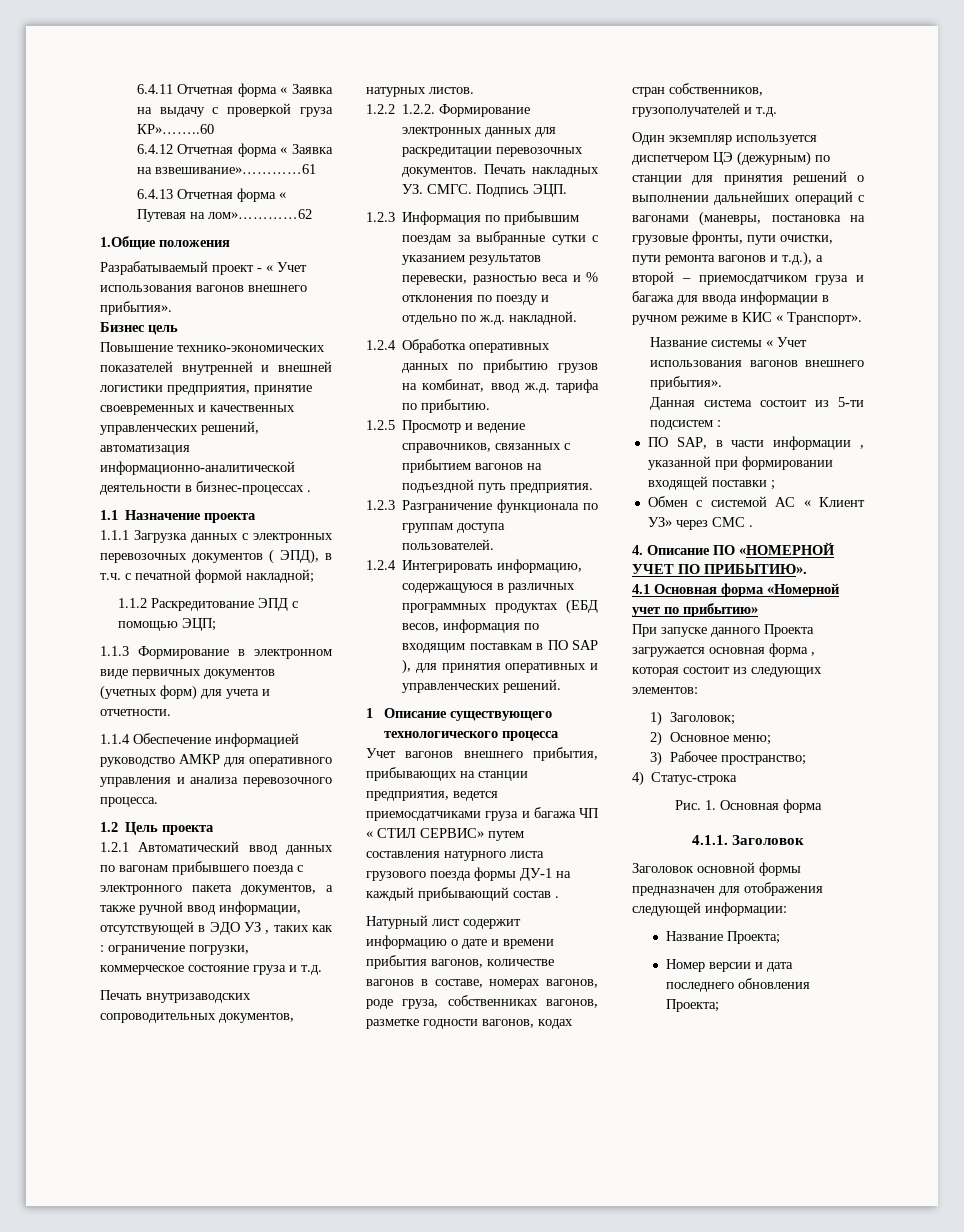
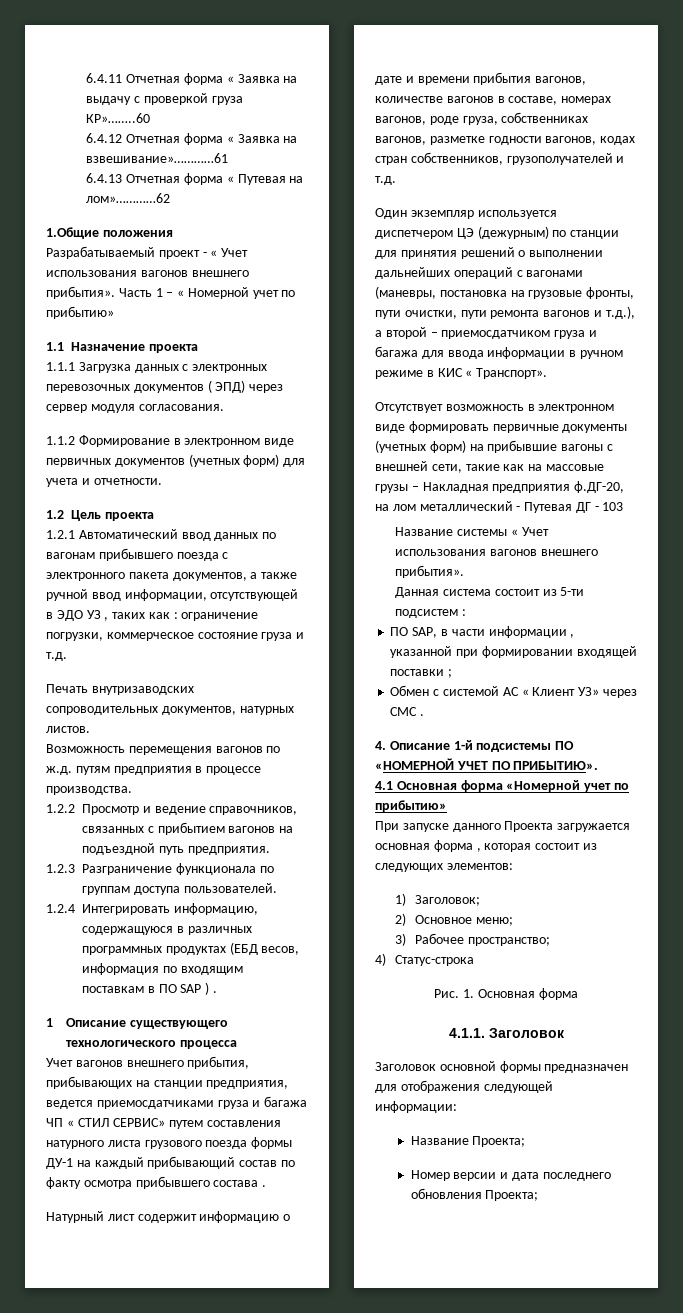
[100,322,178,335] [100,342,325,352] [100,361,332,375] [100,385,312,395] [100,405,295,415] [100,421,259,435] [100,445,190,455] [100,461,295,475] [100,481,311,495] // Бизнес цель // Повышение технико-экономических показателей внутренней и внешней логистики предприятия, принятие своевременных и качественных управленческих решений, автоматизация информационно-аналитической деятельности в бизнес-процессах . -> [118,287,296,299] [46,306,114,319] Часть 1 – « Номерной учет по прибытию»
[280,549,332,564] [100,569,314,583] [118,598,299,611] [118,618,217,631] [100,646,129,656] ЭПД), в т.ч. с печатной формой накладной; // 1.1.2 Раскредитование ЭПД с помощью ЭЦП; // 1.1.3 -> [215,380,284,393] [46,404,224,413] [46,436,75,445] ЭПД) через сервер модуля согласования. // 1.1.2
[100,733,299,747] [100,754,332,767] [100,777,332,787] [100,797,158,807] // 1.1.4 Обеспечение информацией руководство АМКР для оперативного управления и анализа перевозочного процесса. -> (162, 481) none
[366,104,531,117] [402,127,557,137] [402,147,584,157] [402,164,599,177] [402,184,568,197] [366,211,580,225] [402,231,598,245] [402,255,542,265] [402,272,598,285] [402,295,550,305] [402,311,578,325] [366,339,551,353] [402,359,598,373] [402,379,599,393] [402,399,491,413] [366,420,395,430] 1.2.2 1.2.2. Формирование электронных данных для раскредитации перевозочных документов. Печать накладных УЗ. СМГС. Подпись ЭЦП. // 1.2.3 Информация по прибывшим поездам за выбранные сутки с указанием результатов перевески, разностью веса и % отклонения по поезду и отдельно по ж.д. накладной. // 1.2.4 Обработка оперативных данных по прибытию грузов на комбинат, ввод ж.д. тарифа по прибытию. // 1.2.5 -> [46,744,281,755] [46,766,262,775] [46,786,132,795] [46,804,75,813] Возможность перемещения вагонов по ж.д. путям предприятия в процессе производства. // 1.2.2
[402,659,598,674] [402,679,562,693] ), для принятия оперативных и управленческих решений. -> [205,982,217,995] ) .
(551, 894) none -> [280,1160,295,1167] [46,1176,259,1189] по факту осмотра прибывшего состава
(862, 318) none -> [375,402,615,413] [375,421,628,433] [375,440,613,453] [375,461,604,473] [375,481,625,493] [375,501,624,513] // Отсутствует возможность в электронном виде формировать первичные документы (учетных форм) на прибывшие вагоны с внешней сети, такие как на массовые грузы – Накладная предприятия ф.ДГ-20, на лом металлический - Путевая ДГ - 103
(710, 550) none -> [453,740,552,752] 1-й подсистемы

